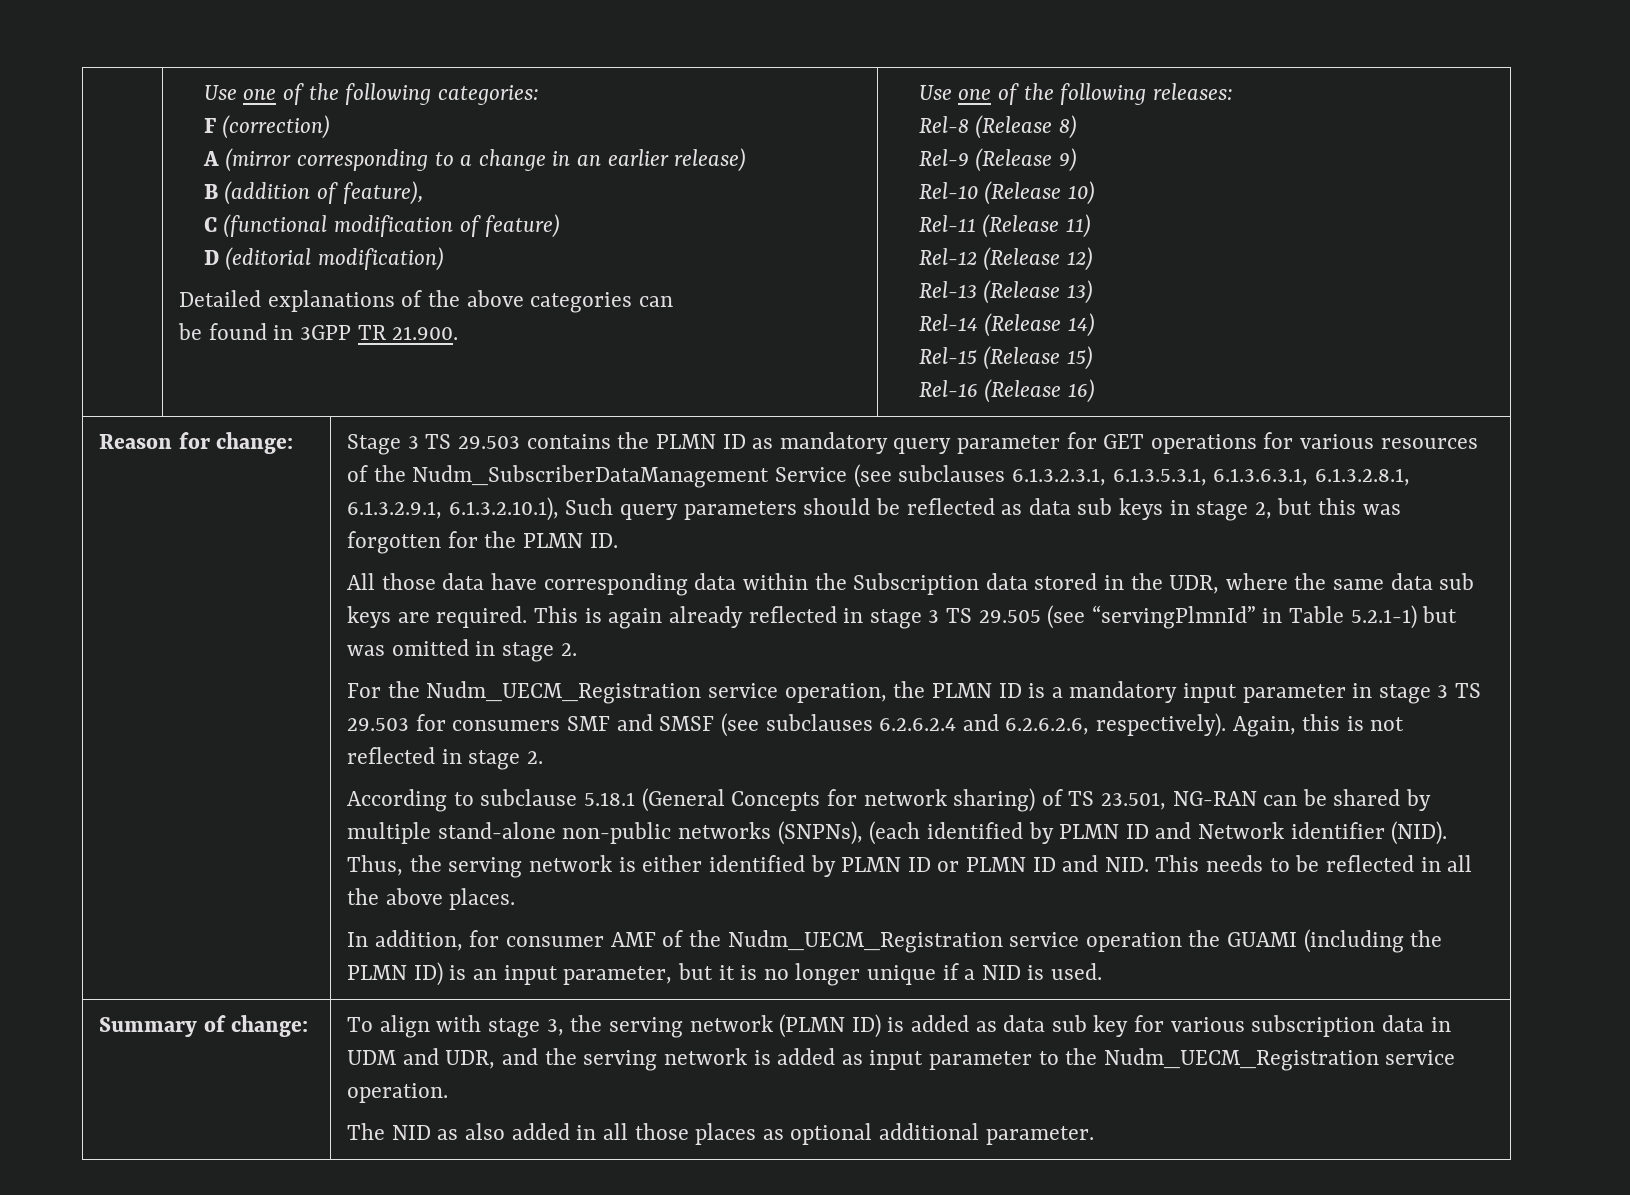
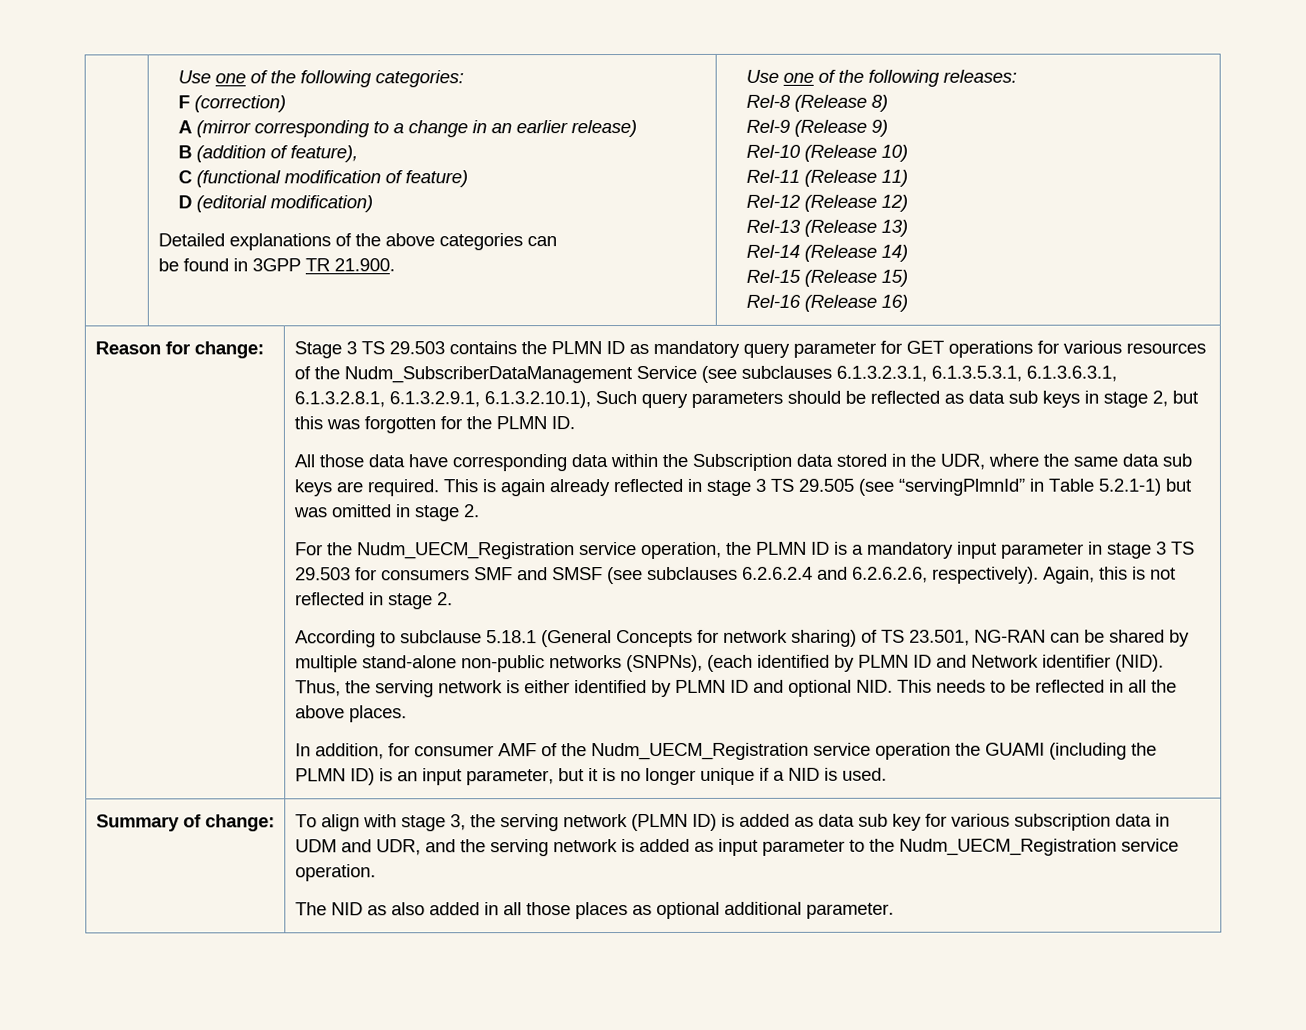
[937,855,1099,872] or PLMN ID and -> [752,679,852,697] and optional

